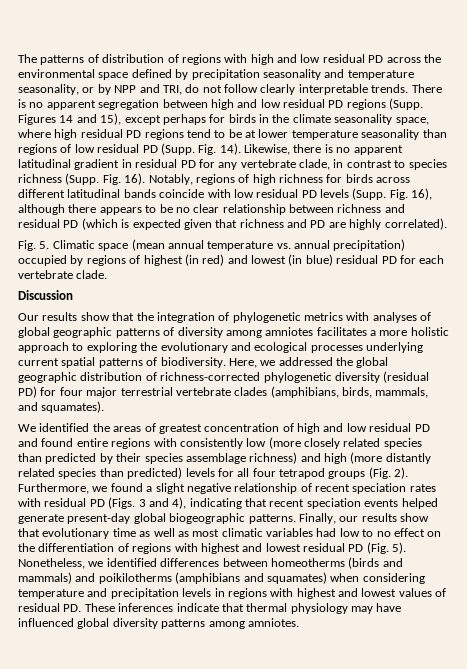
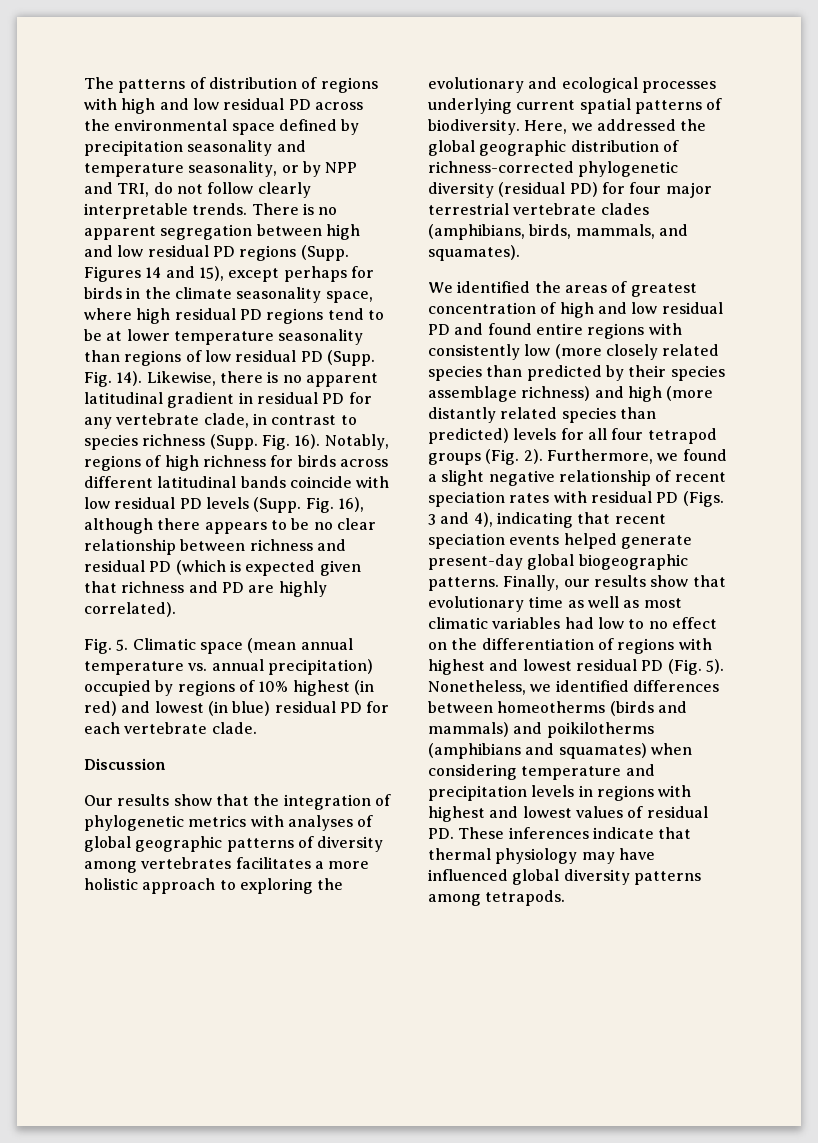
(141, 259) none -> [258,681,289,692] 10%
[265,327,314,336] amniotes -> [141,857,232,869] vertebrates
[247,618,299,627] amniotes. -> [485,890,566,906] tetrapods.

